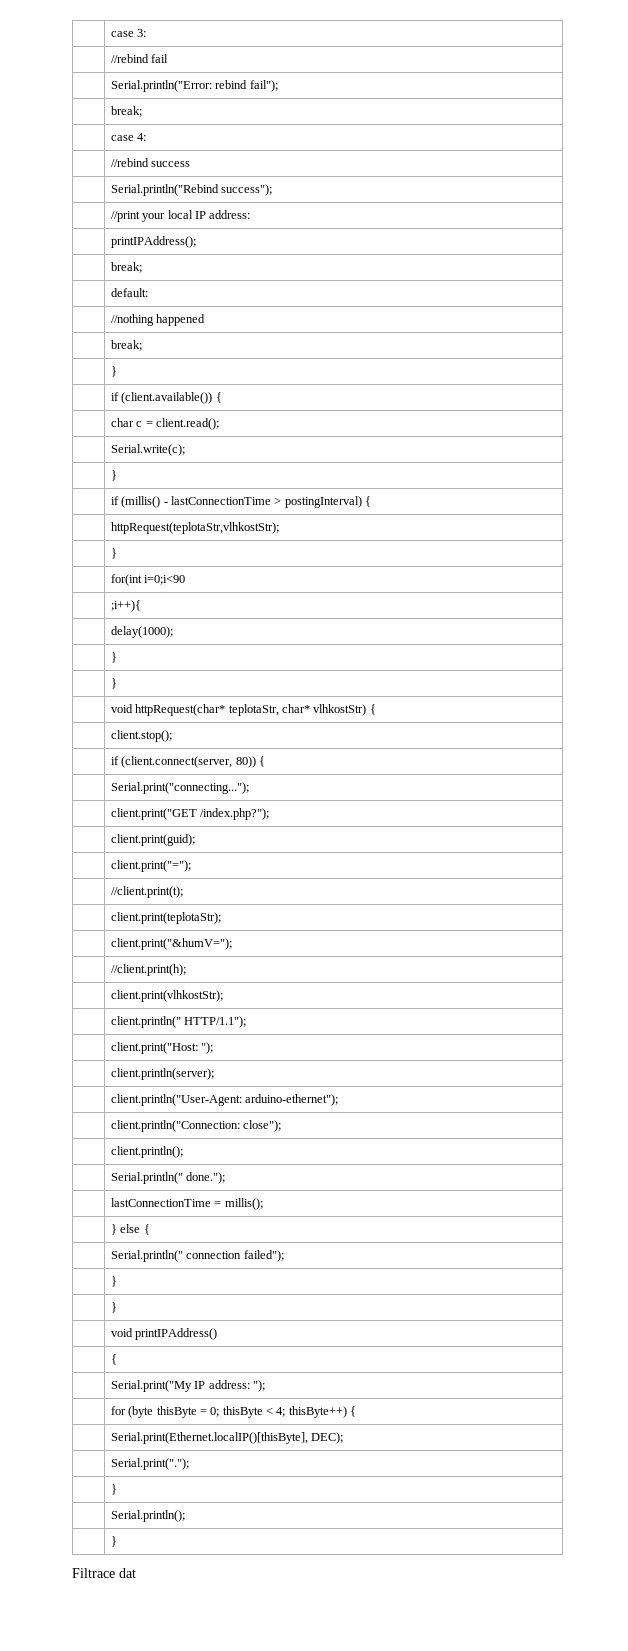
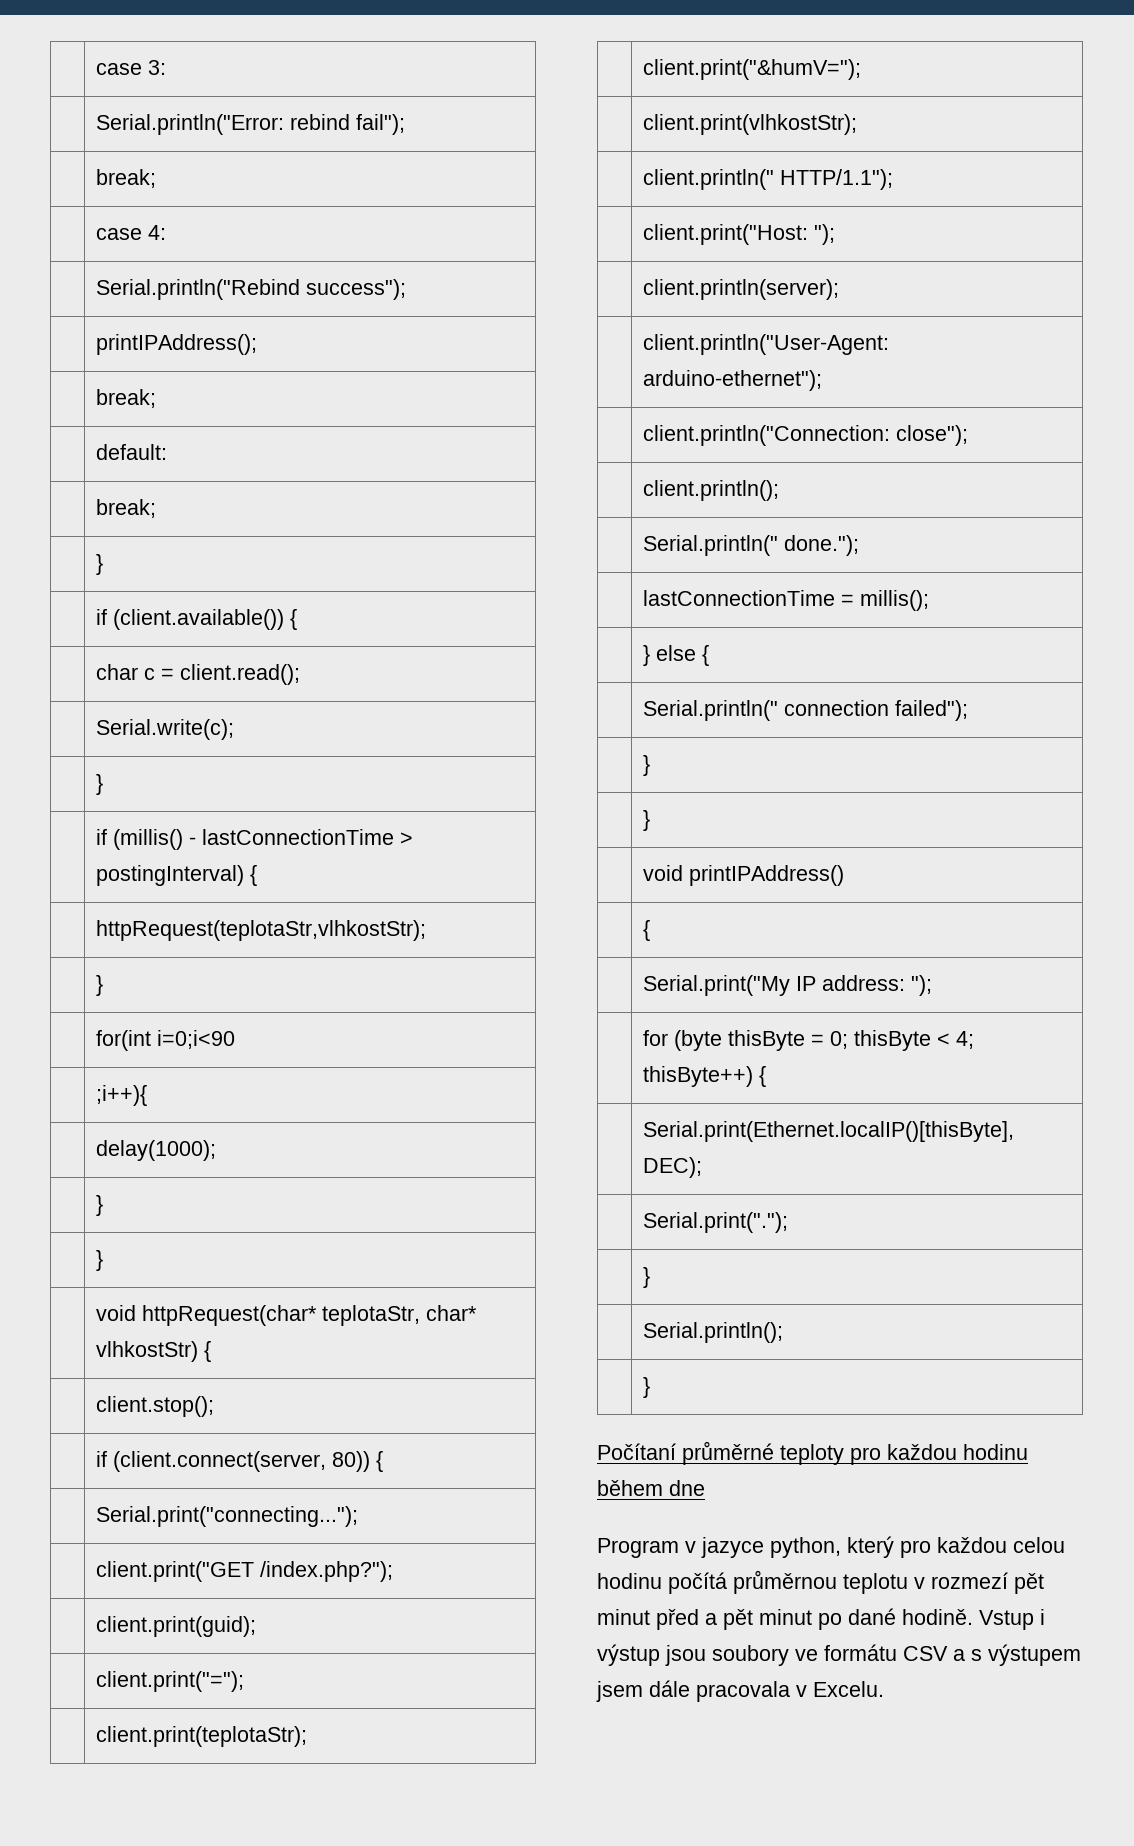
[110,54,169,63] // | //rebind fail -> (166, 67) none
[110,158,191,167] // | //rebind success -> (166, 232) none
[110,210,251,222] // | //print your local IP address: -> (406, 289) none
[110,314,206,326] // | //nothing happened -> (167, 452) none
[110,886,183,898] // | //client.print(t); -> (244, 1681) none
[110,964,186,976] // | //client.print(h); -> (861, 69) none
[72,1568,136,1578] Filtrace dat -> [597,1441,1028,1465] [597,1480,705,1496] [597,1536,1065,1558] [597,1570,1044,1594] [597,1608,1045,1630] [597,1644,1081,1666] [596,1680,884,1702] Počítaní průměrné teploty pro každou hodinu během dne // Program v jazyce python, který pro každou celou hodinu počítá průměrnou teplotu v rozmezí pět minut před a pět minut po dané hodině. Vstup i výstup jsou soubory ve formátu CSV a s výstupem jsem dále pracovala v Excelu.

